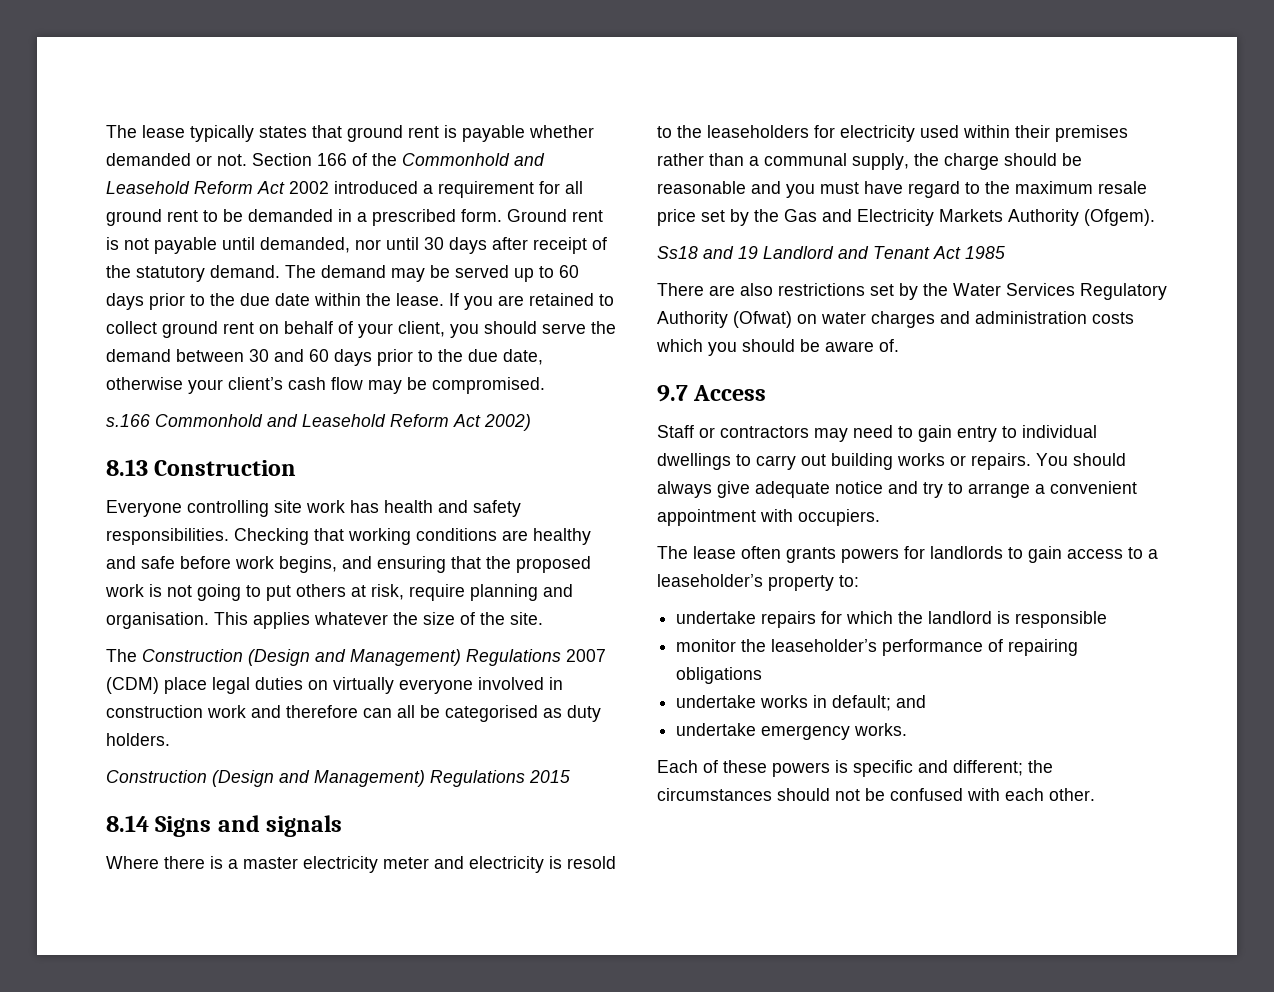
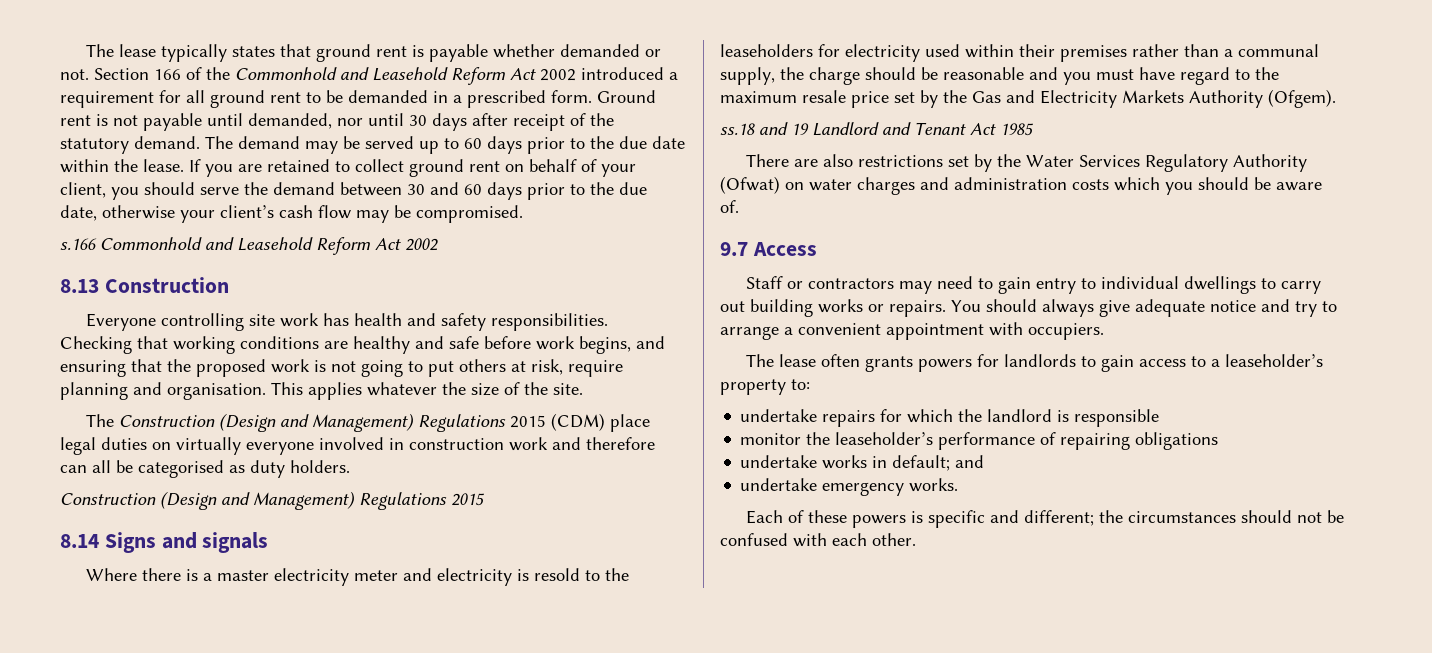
[484,414,531,431] 2002) -> [405,238,438,251] 2002
[566,649,606,662] 2007 -> [510,415,547,428] 2015
[657,246,698,259] Ss18 -> [720,123,755,135] ss.18

